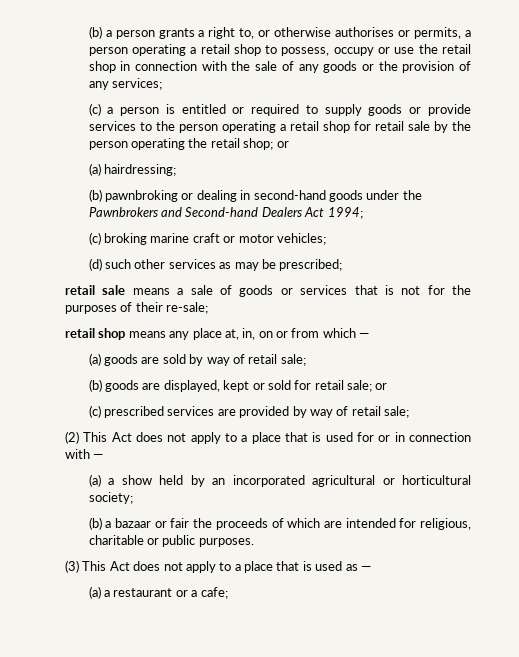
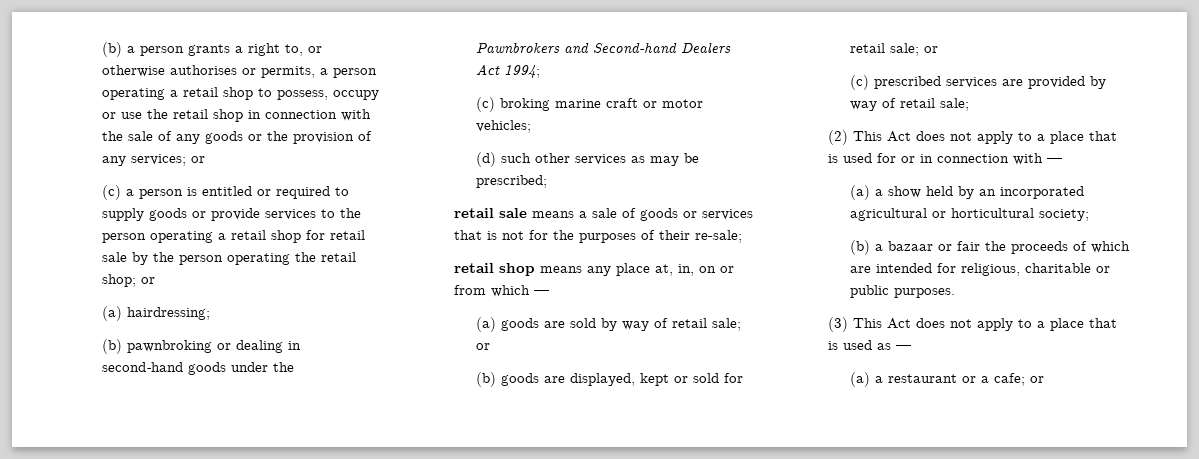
(163, 84) none -> [190,156,205,163] or
(306, 360) none -> [475,343,490,350] or
(228, 593) none -> [1029,376,1044,383] or

